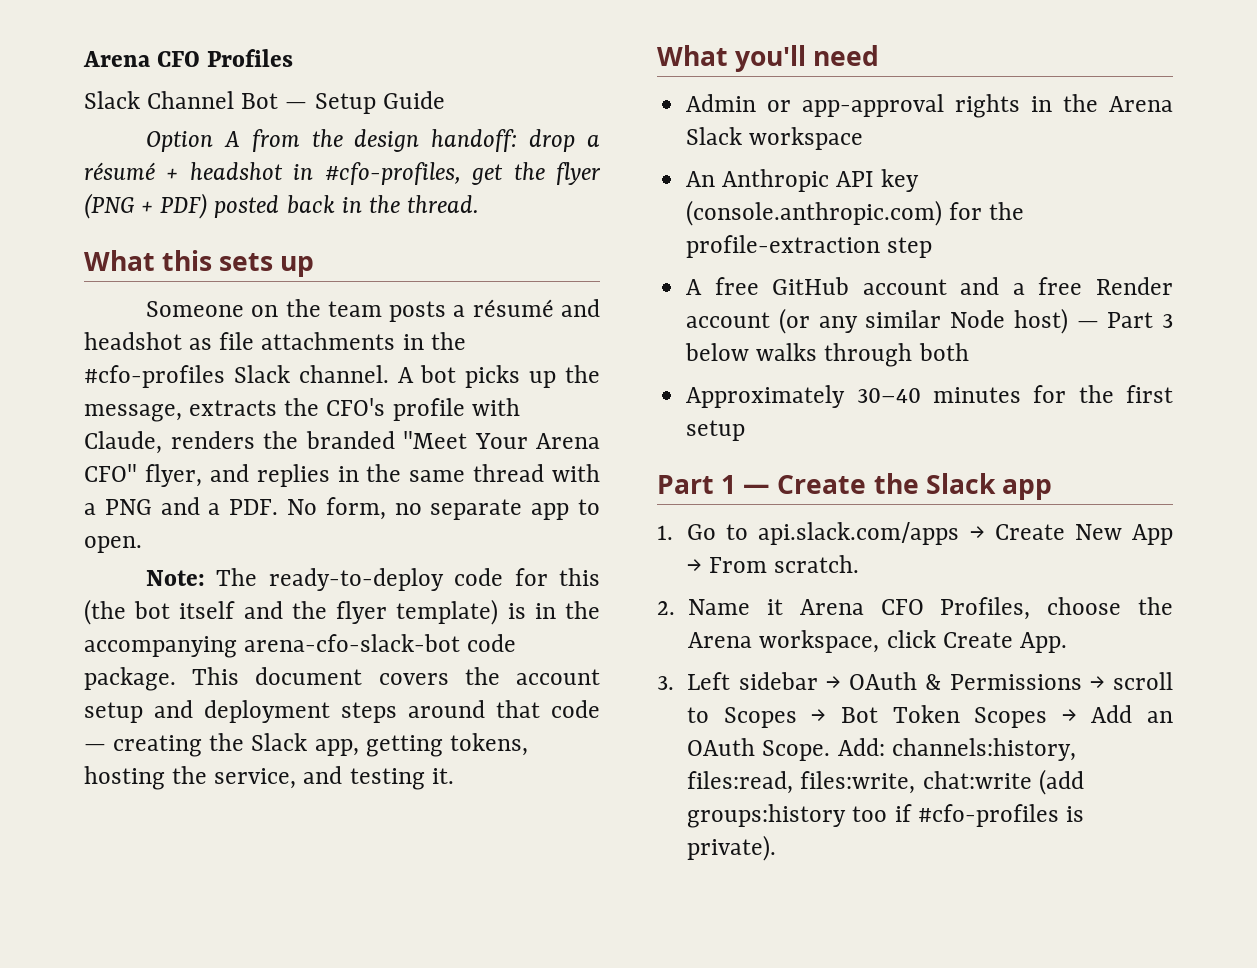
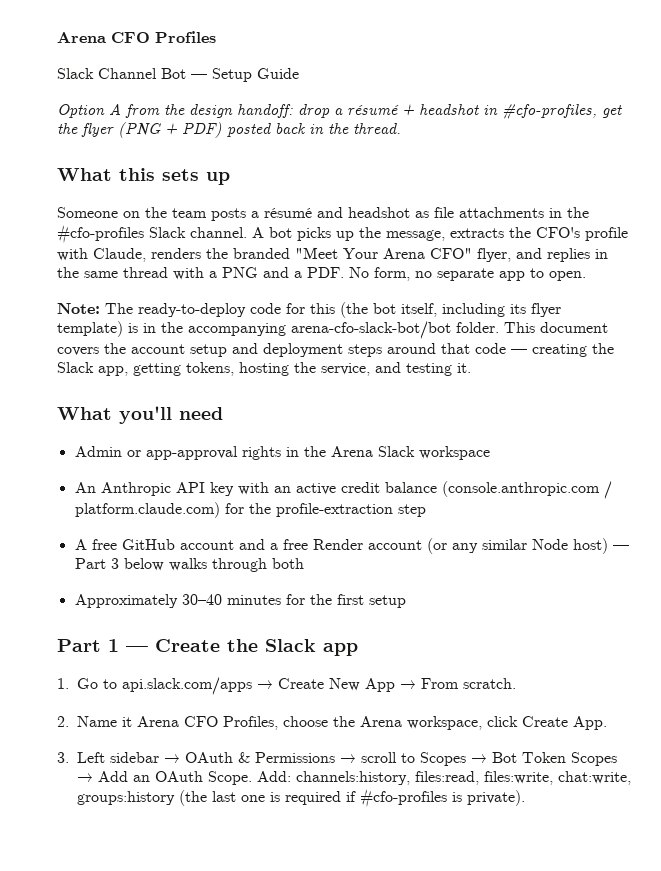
[179,601,327,619] itself and the -> [401,303,526,317] itself, including its
[244,634,517,652] [84,667,176,691] arena-cfo-slack-bot code package. -> [291,321,499,339] arena-cfo-slack-bot/bot folder.
[686,200,943,226] (console.anthropic.com) -> [237,481,612,499] [74,502,220,518] with an active credit balance (console.anthropic.com / platform.claude.com)
[922,769,1084,795] [687,804,888,828] chat:write (add groups:history too -> [558,771,631,785] [77,790,341,806] chat:write, groups:history (the last one is required

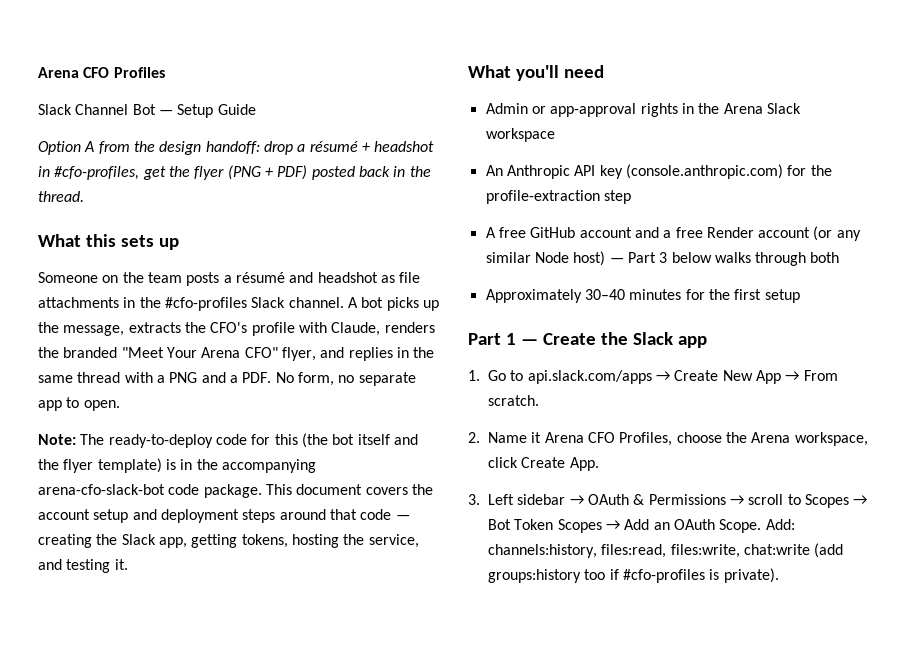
[401,303,526,317] itself, including its -> [357,434,418,445] [38,459,59,470] itself and the
[291,321,499,339] arena-cfo-slack-bot/bot folder. -> [38,484,262,498] arena-cfo-slack-bot code package.
[237,481,612,499] [74,502,220,518] with an active credit balance (console.anthropic.com / platform.claude.com) -> [625,164,783,179] (console.anthropic.com)
[558,771,631,785] [77,790,341,806] chat:write, groups:history (the last one is required -> [743,543,844,558] [488,569,606,583] chat:write (add groups:history too

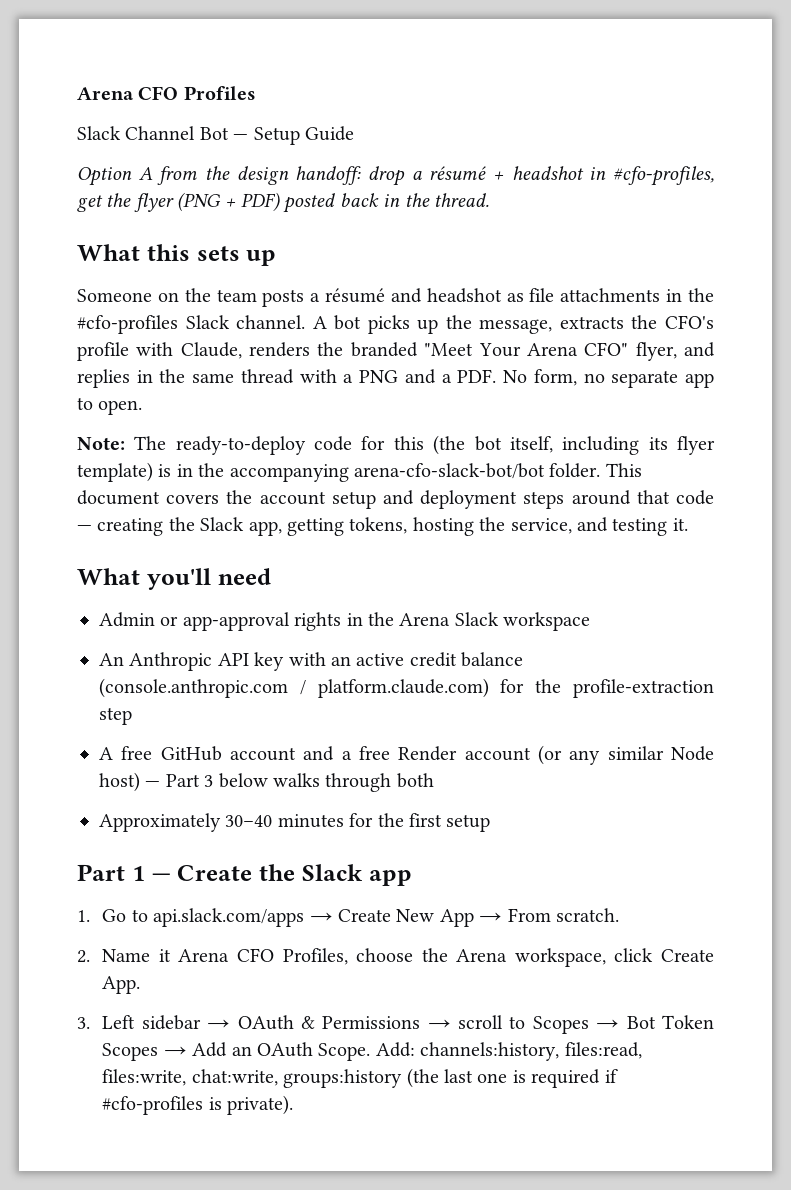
[357,434,418,445] [38,459,59,470] itself and the -> [509,436,668,455] itself, including its
[38,484,262,498] arena-cfo-slack-bot code package. -> [354,463,601,479] arena-cfo-slack-bot/bot folder.
[625,164,783,179] (console.anthropic.com) -> [288,652,524,667] [99,678,489,698] with an active credit balance (console.anthropic.com / platform.claude.com)
[743,543,844,558] [488,569,606,583] chat:write (add groups:history too -> [191,1068,601,1088] chat:write, groups:history (the last one is required

